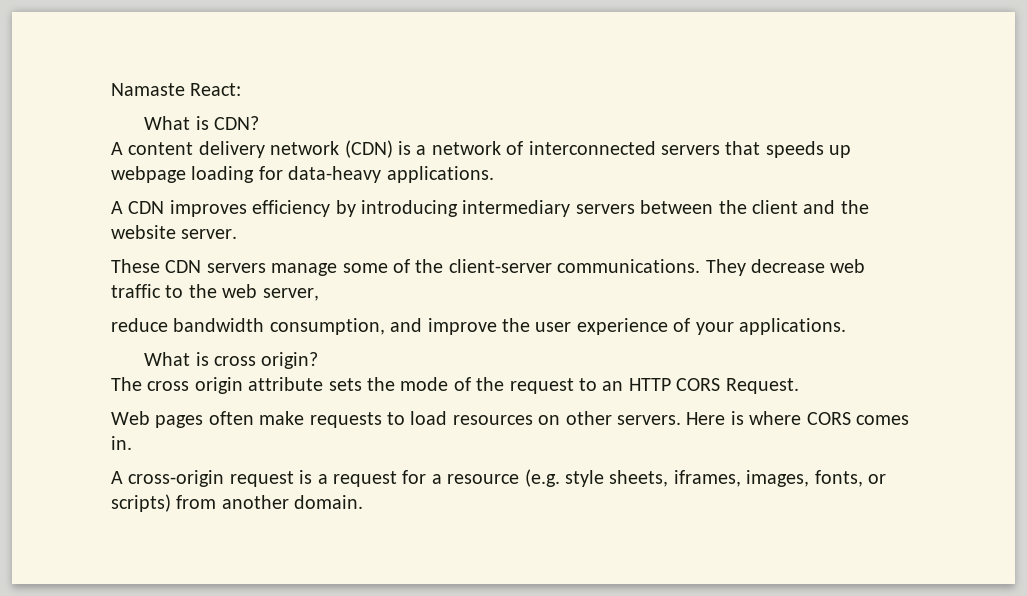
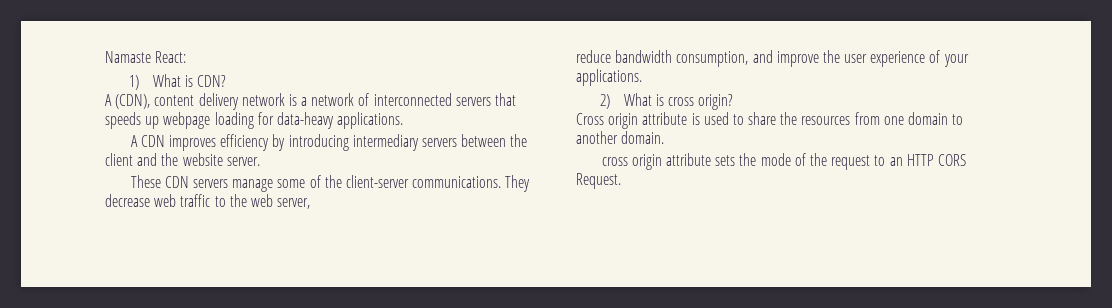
(242, 89) none -> [128,75,139,90] 1)
(123, 148) none -> [115,94,151,109] (CDN),
[344,140,393,158] (CDN) -> (285, 99) none
(846, 326) none -> [599,94,610,109] 2)
[111,377,142,391] The -> [576,112,964,129] [576,131,665,144] Cross origin attribute is used to share the resources from one domain to another domain. //
[111,411,909,428] [111,436,132,450] [111,469,886,487] [111,494,364,512] // Web pages often make requests to load resources on other servers. Here is where CORS comes in. // A cross-origin request is a request for a resource (e.g. style sheets, iframes, images, fonts, or scripts) from another domain. -> (621, 181) none

